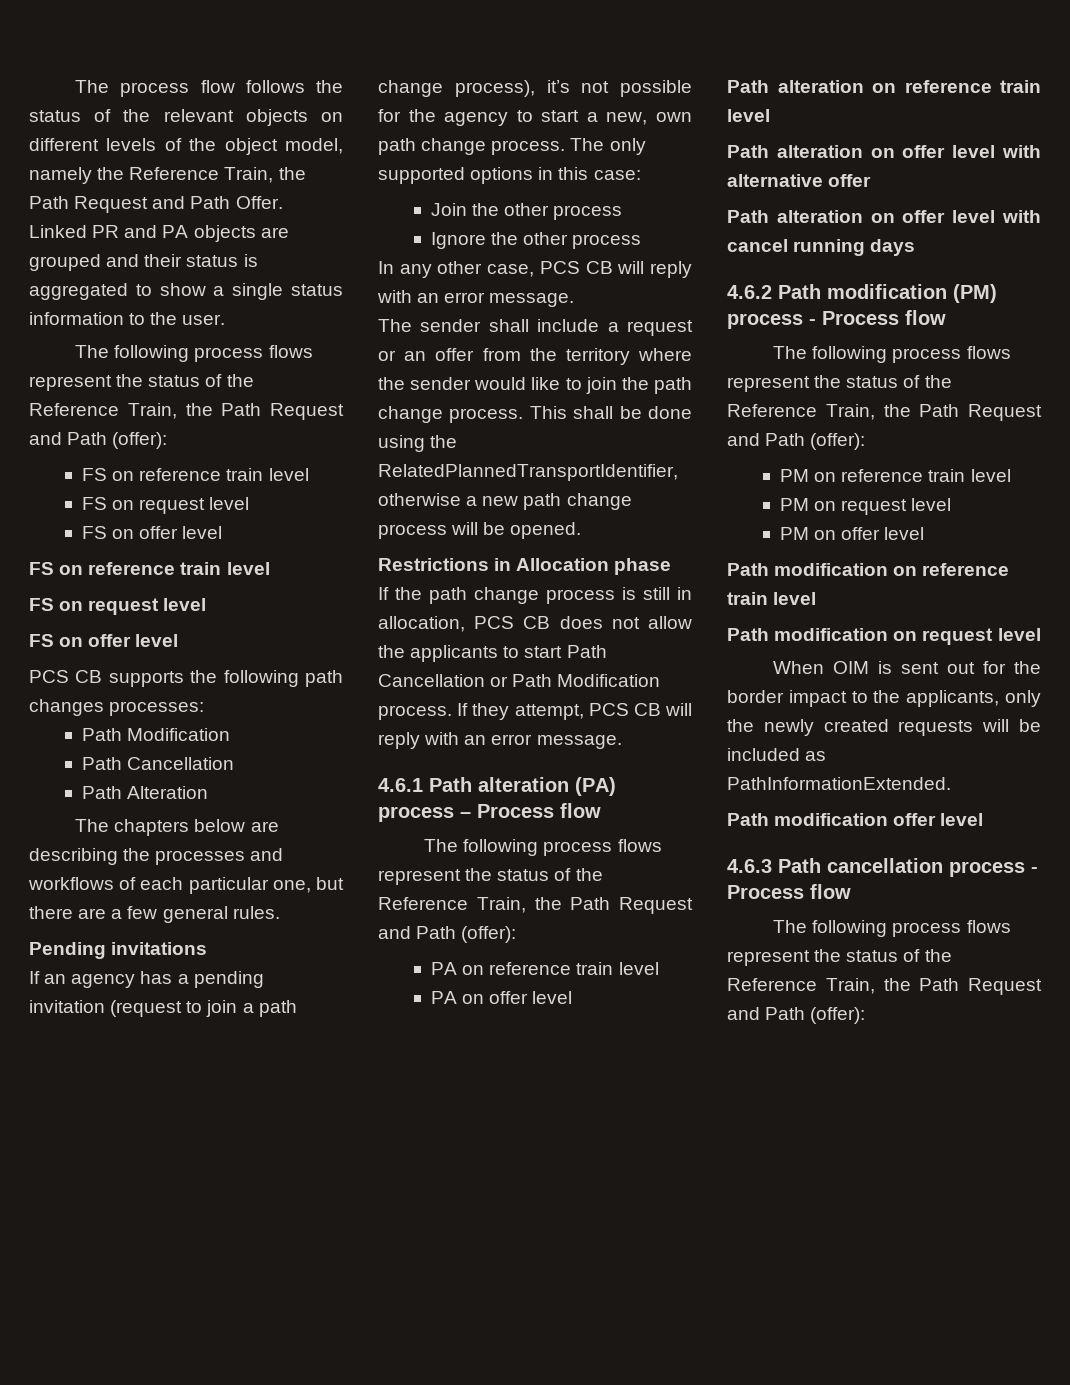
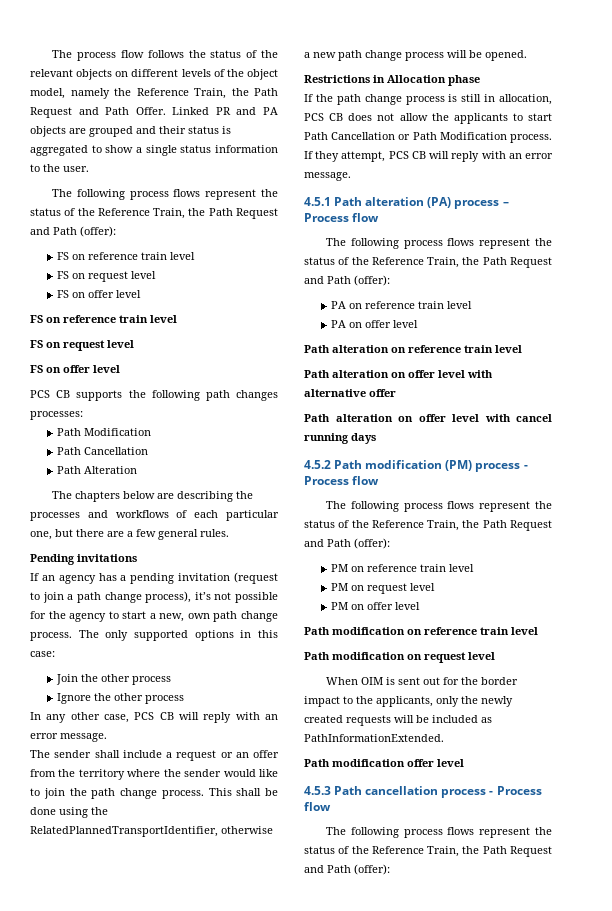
[378,778,423,792] 4.6.1 -> [304,197,331,206] 4.5.1
[727,285,772,299] 4.6.2 -> [304,460,331,469] 4.5.2
[727,859,772,873] 4.6.3 -> [304,786,331,795] 4.5.3

